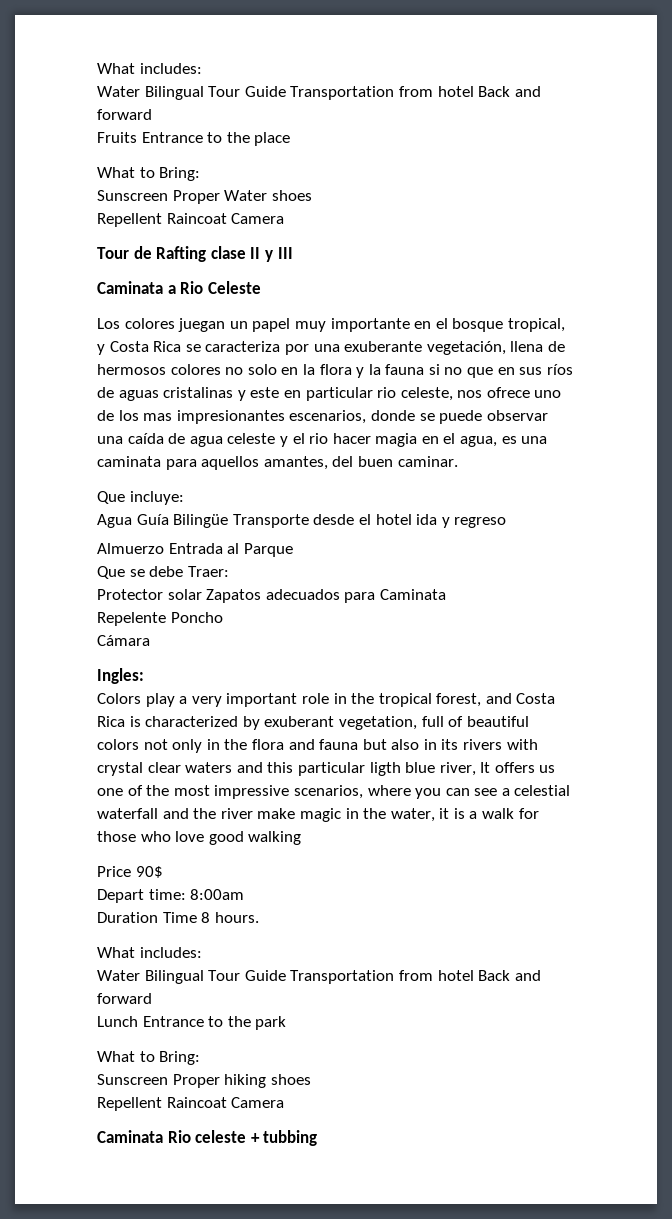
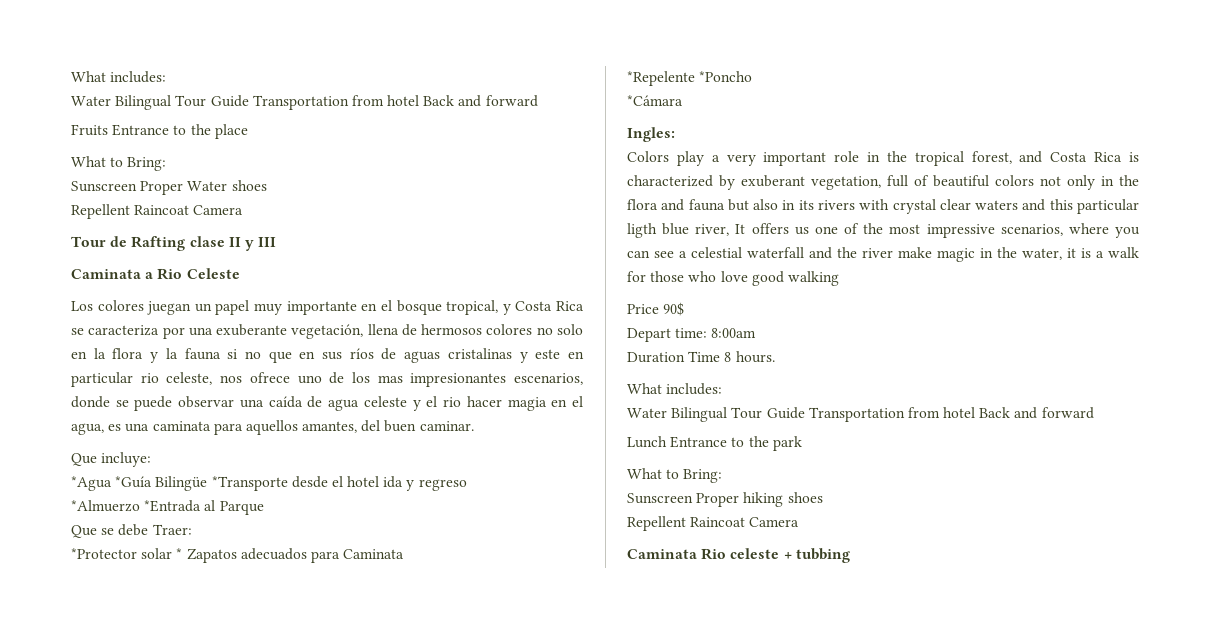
[97,514,309,528] Agua Guía Bilingüe Transporte -> [71,476,288,491] *Agua *Guía Bilingüe *Transporte
[97,543,223,554] Almuerzo Entrada -> [71,500,202,512] *Almuerzo *Entrada
[97,589,202,600] Protector solar -> [71,548,183,559] *Protector solar *
[97,612,223,626] [97,635,150,646] Repelente Poncho // Cámara -> [627,71,753,86] [627,95,683,106] *Repelente *Poncho // *Cámara

